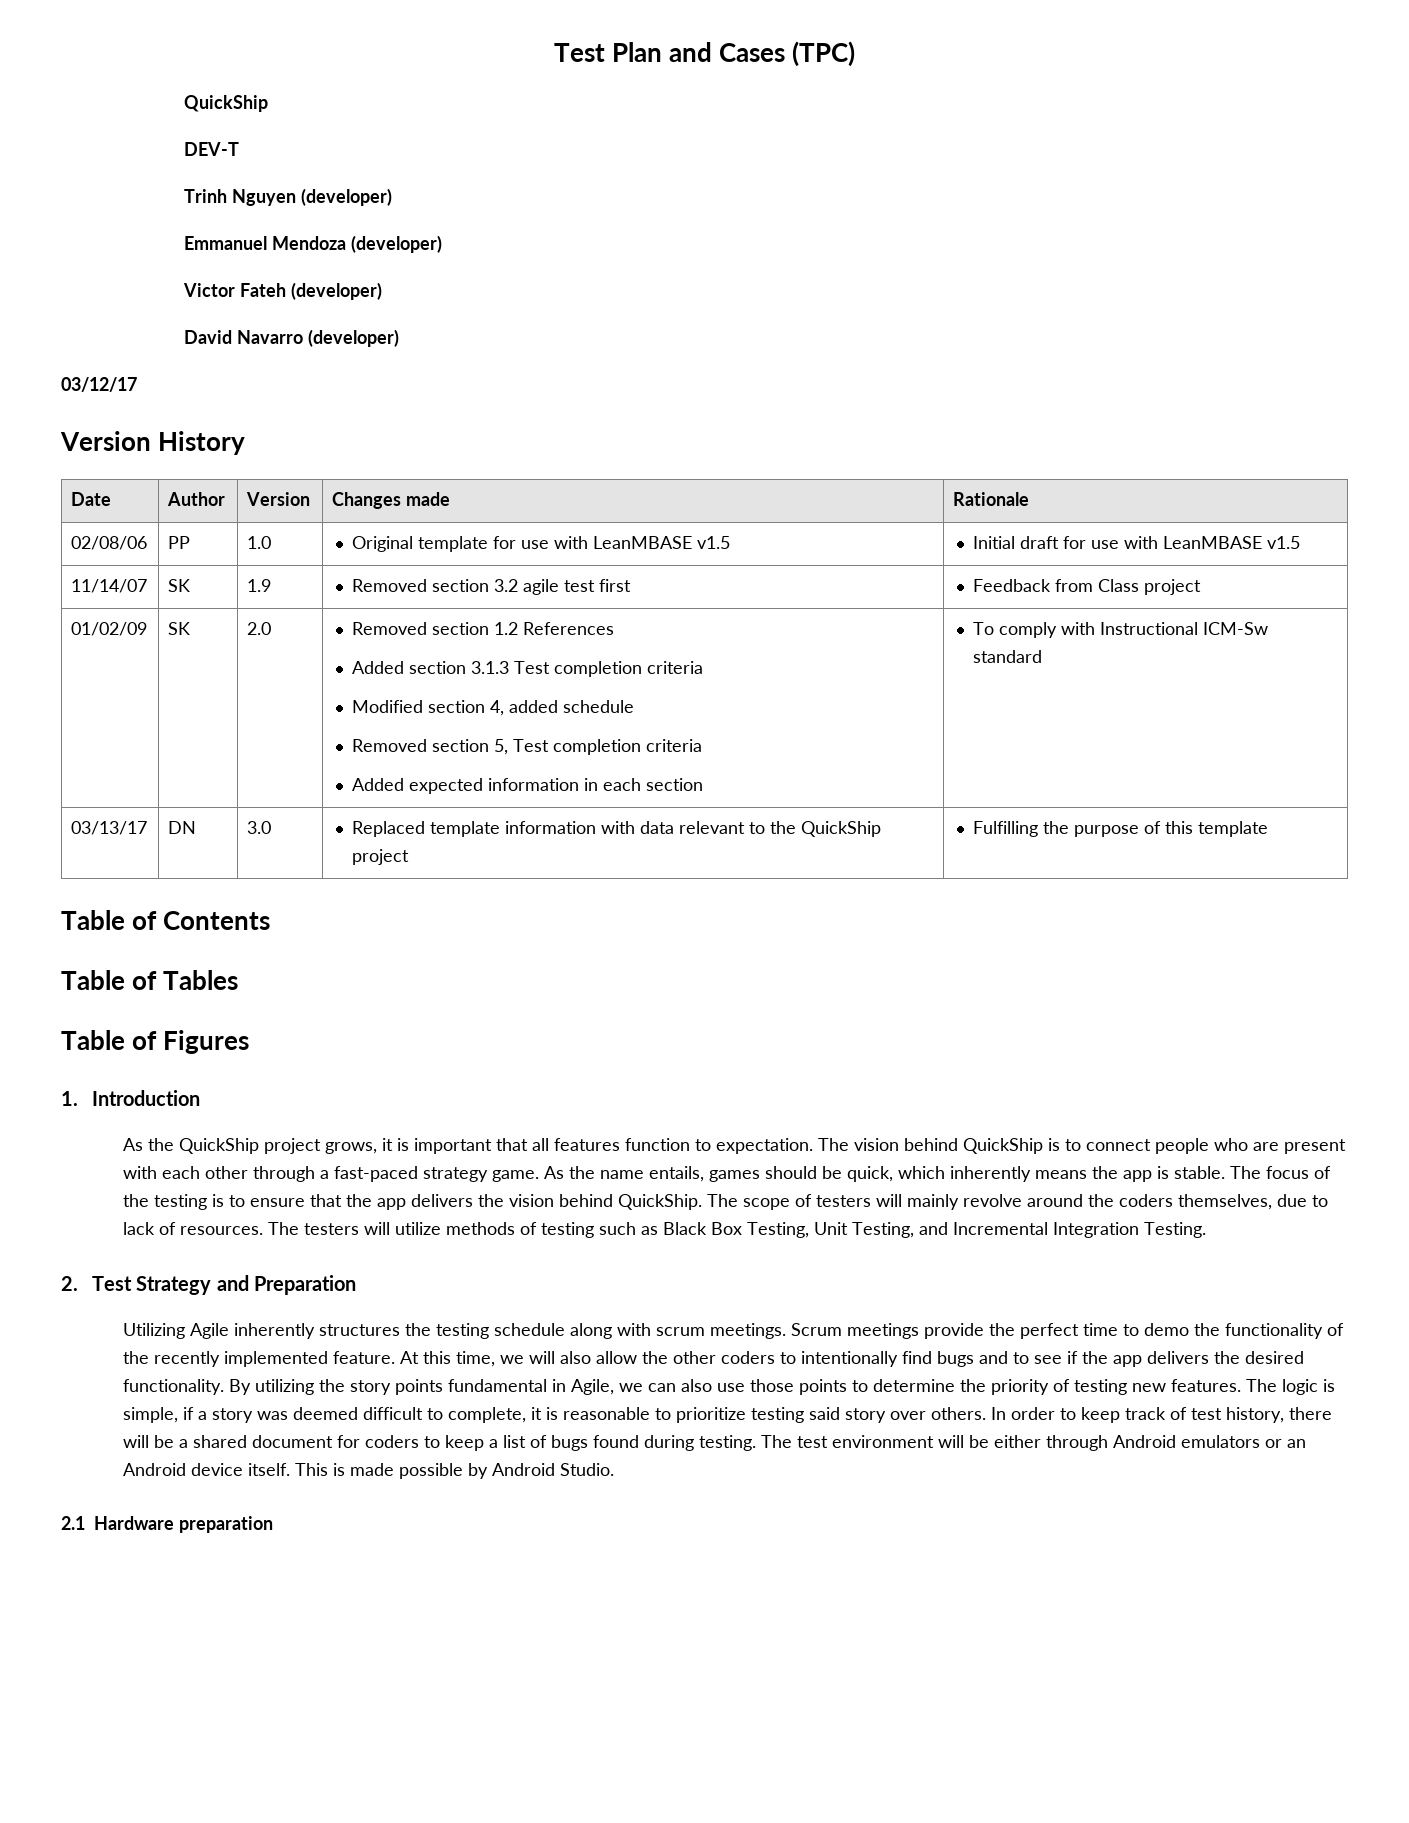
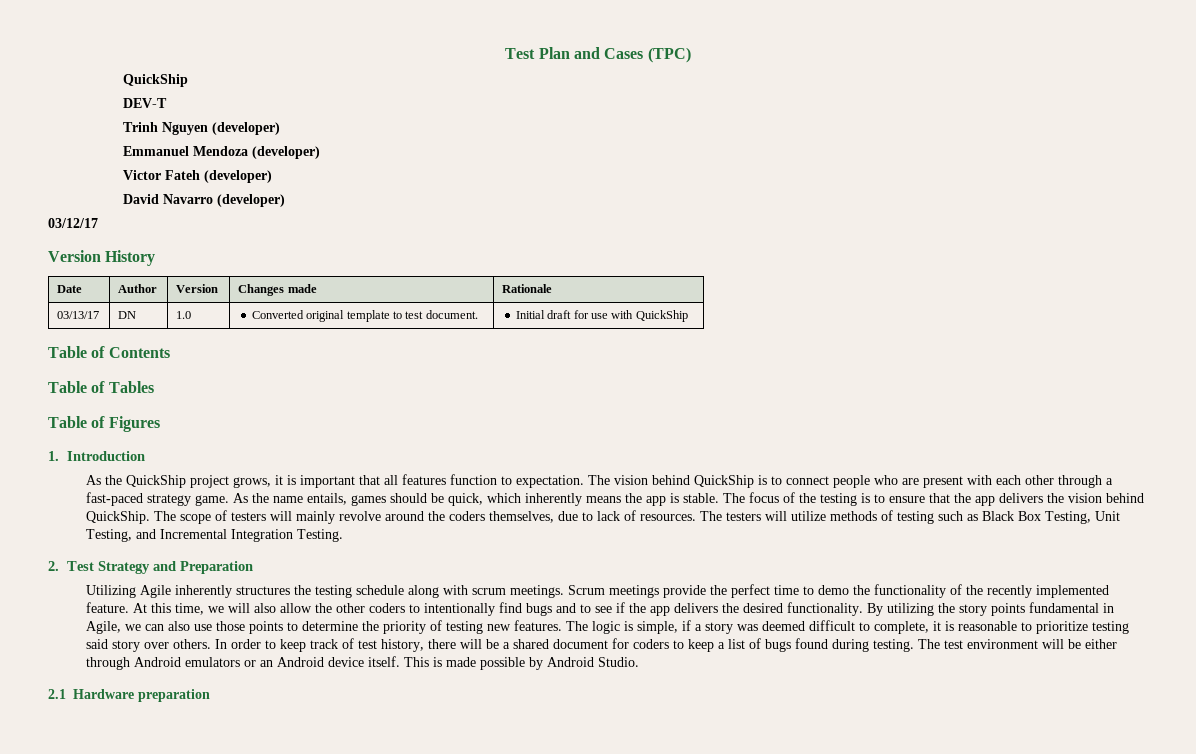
[71,536,148,550] [168,536,191,549] 02/08/06 | PP -> [57,311,100,319] [118,311,137,319] 03/13/17 | DN
[352,536,731,552] Original template for use with LeanMBASE v1.5 -> [251,310,478,322] Converted original template to test document.
[1163,536,1301,549] [71,579,148,593] [168,579,191,592] [247,579,272,592] [352,579,632,595] [973,579,1202,595] [71,622,148,636] [168,622,191,635] [247,622,272,635] [352,622,615,635] [352,661,704,677] [352,700,635,716] [352,739,703,755] [352,778,704,794] [973,622,1269,638] [973,650,1043,663] [71,821,148,835] [168,821,197,834] [247,821,272,834] [352,821,882,837] [352,849,410,865] [973,821,1269,837] LeanMBASE v1.5 // 11/14/07 | SK | 1.9 | Removed section 3.2 agile test first | Feedback from Class project // 01/02/09 | SK | 2.0 | Removed section 1.2 References // Added section 3.1.3 Test completion criteria // Modified section 4, added schedule // Removed section 5, Test completion criteria // Added expected information in each section | To comply with Instructional ICM-Sw standard // 03/13/17 | DN | 3.0 | Replaced template information with data relevant to the QuickShip project | Fulfilling the purpose of this template -> [635,310,688,322] QuickShip

